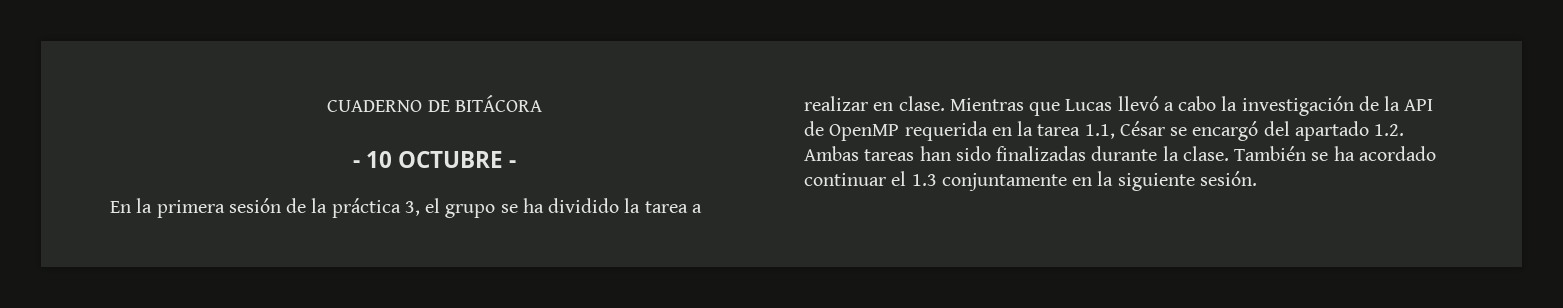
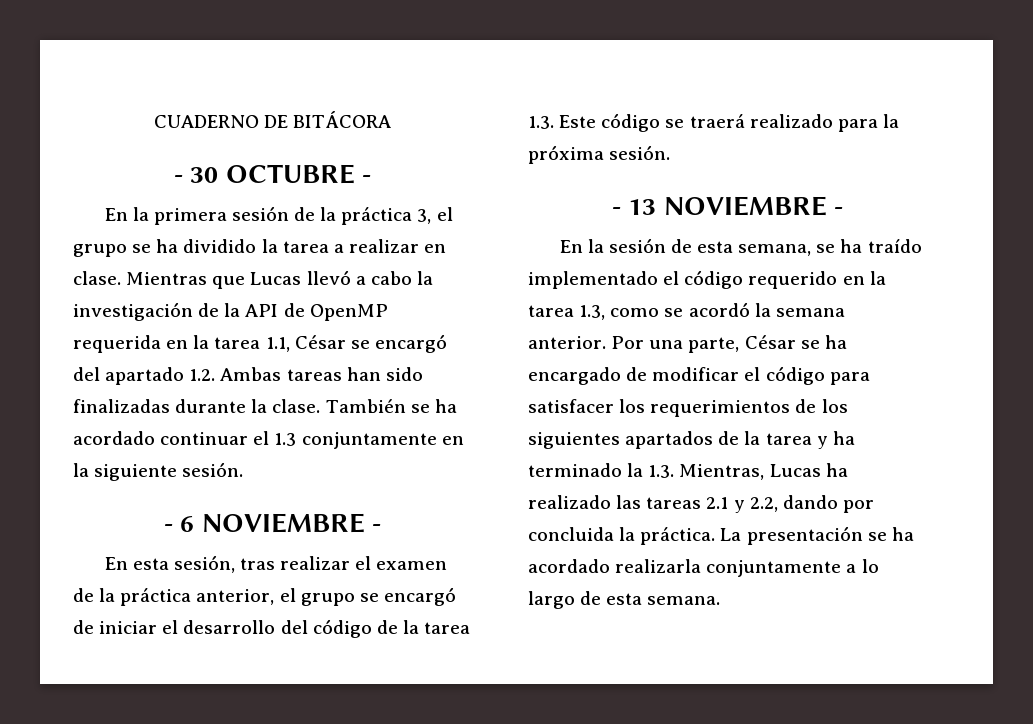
[365,151,392,168] 10 -> [190,167,219,183] 30
(1257, 178) none -> [164,513,381,533] [104,555,448,573] [73,587,456,606] [73,619,471,638] [528,113,899,132] [528,145,671,164] [612,196,843,216] [559,238,922,256] [528,270,886,289] [528,302,845,320] [528,335,847,353] [528,366,870,385] [528,399,848,417] [528,431,855,449] [528,463,848,480] [528,495,874,513] [528,526,914,545] [528,559,879,577] [528,591,721,609] // - 6 NOVIEMBRE - // En esta sesión, tras realizar el examen de la práctica anterior, el grupo se encargó de iniciar el desarrollo del código de la tarea 1.3. Este código se traerá realizado para la próxima sesión. // - 13 NOVIEMBRE - // En la sesión de esta semana, se ha traído implementado el código requerido en la tarea 1.3, como se acordó la semana anterior. Por una parte, César se ha encargado de modificar el código para satisfacer los requerimientos de los siguientes apartados de la tarea y ha terminado la 1.3. Mientras, Lucas ha realizado las tareas 2.1 y 2.2, dando por concluida la práctica. La presentación se ha acordado realizarla conjuntamente a lo largo de esta semana.

